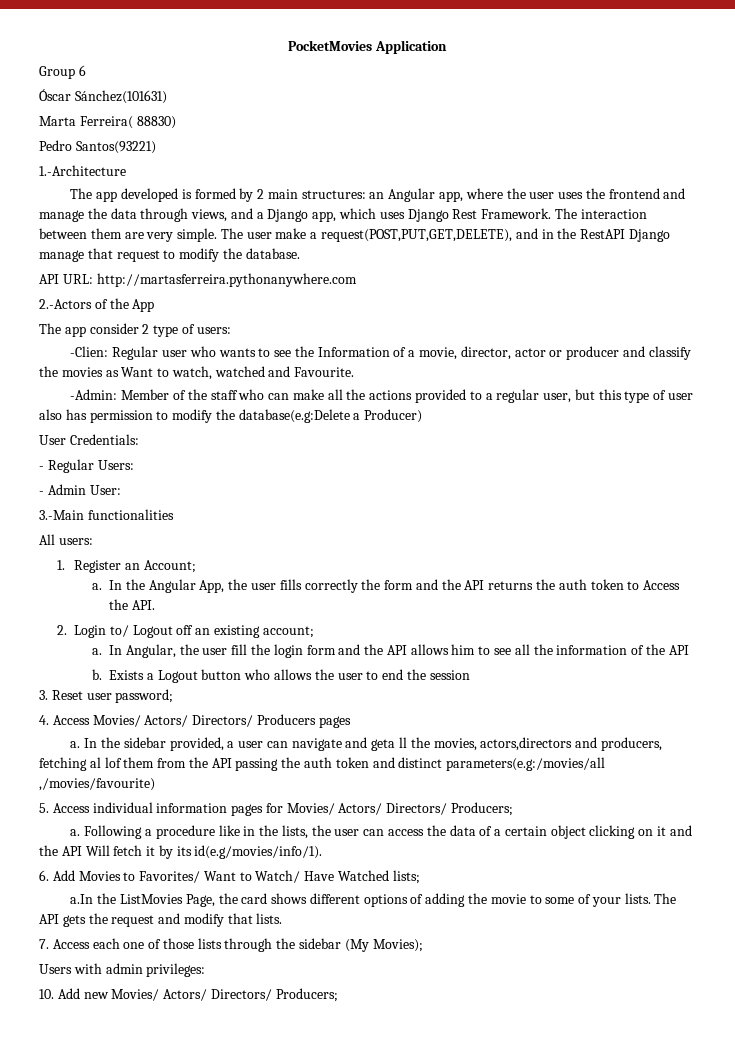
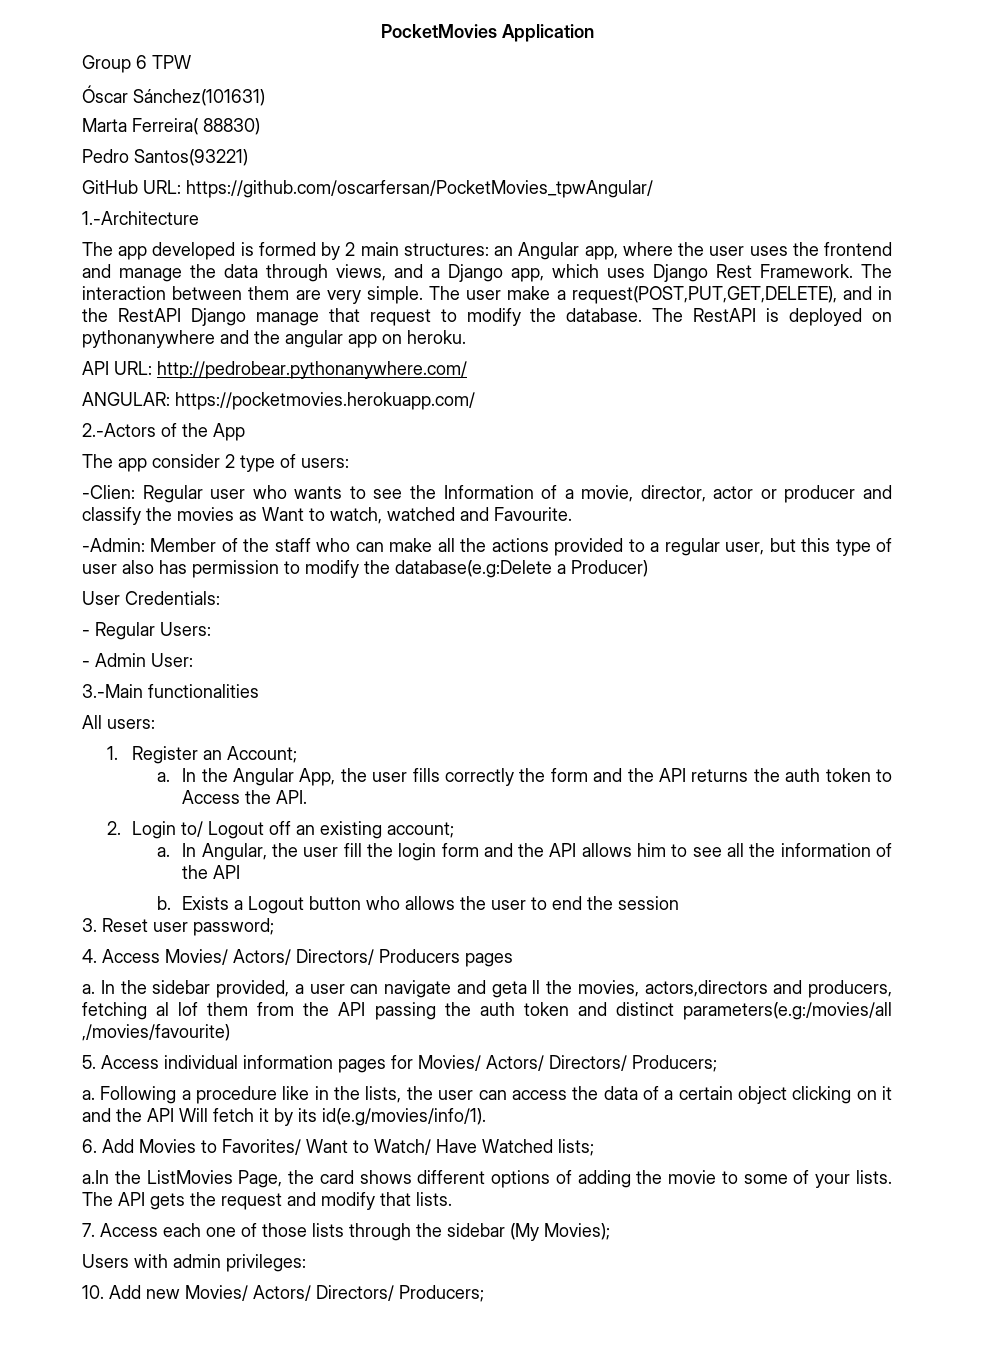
(86, 70) none -> [152,55,191,69] TPW
(156, 147) none -> [82,180,653,198] // GitHub URL: https://github.com/oscarfersan/PocketMovies_tpwAngular/
(300, 253) none -> [652,308,893,326] [82,330,466,348] The RestAPI is deployed on pythonanywhere and the angular app on heroku.
[96,273,357,287] http://martasferreira.pythonanywhere.com -> [157,361,467,379] [82,392,475,410] http://pedrobear.pythonanywhere.com/ // ANGULAR: https://pocketmovies.herokuapp.com/

